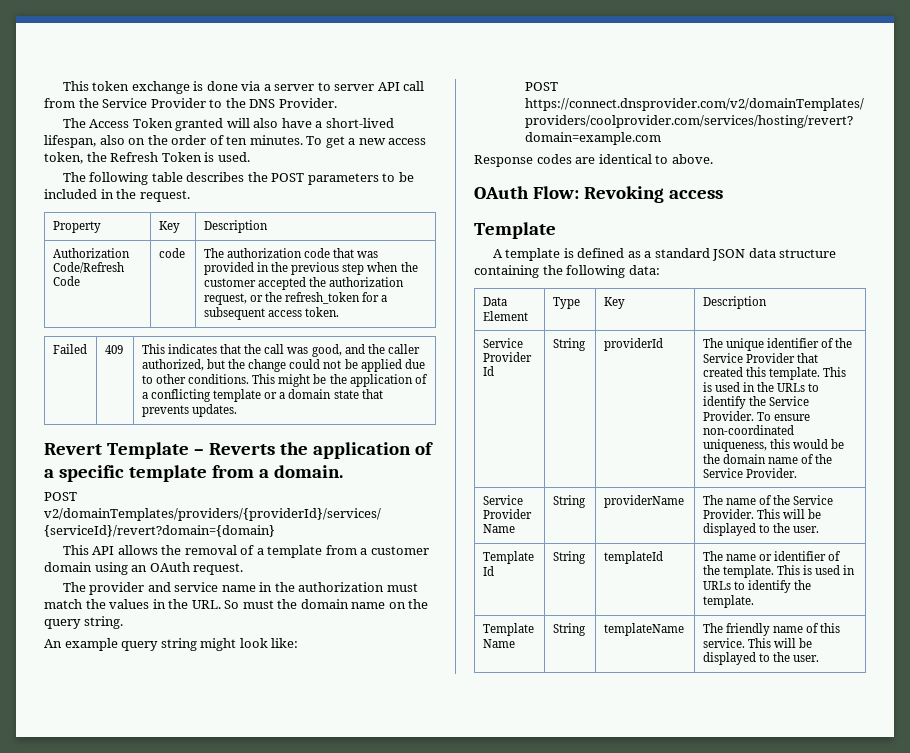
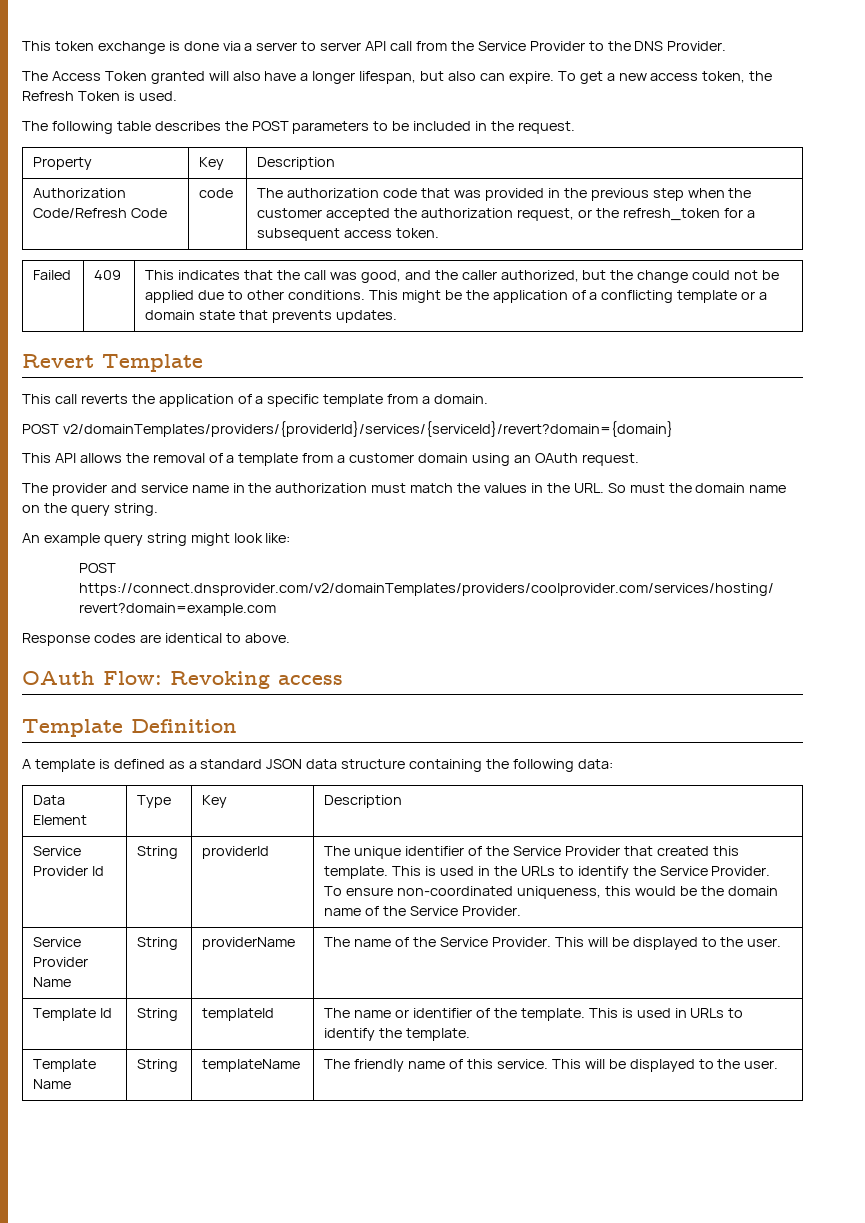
[325,118,394,128] [44,135,303,148] short-lived lifespan, also on the order of ten minutes. -> [312,71,554,84] longer lifespan, but also can expire.
[193,443,275,455] – Reverts -> [22,394,128,404] // This call reverts
(556, 230) none -> [131,719,237,733] Definition

